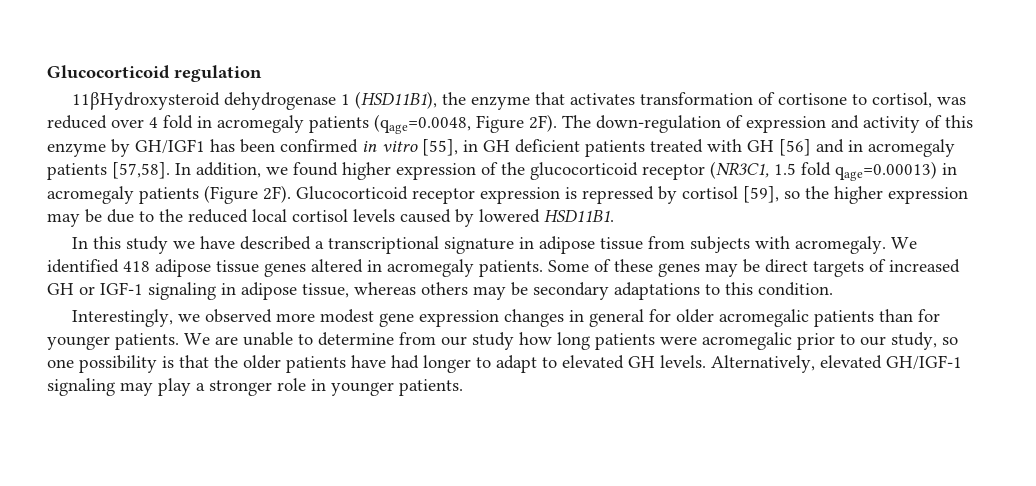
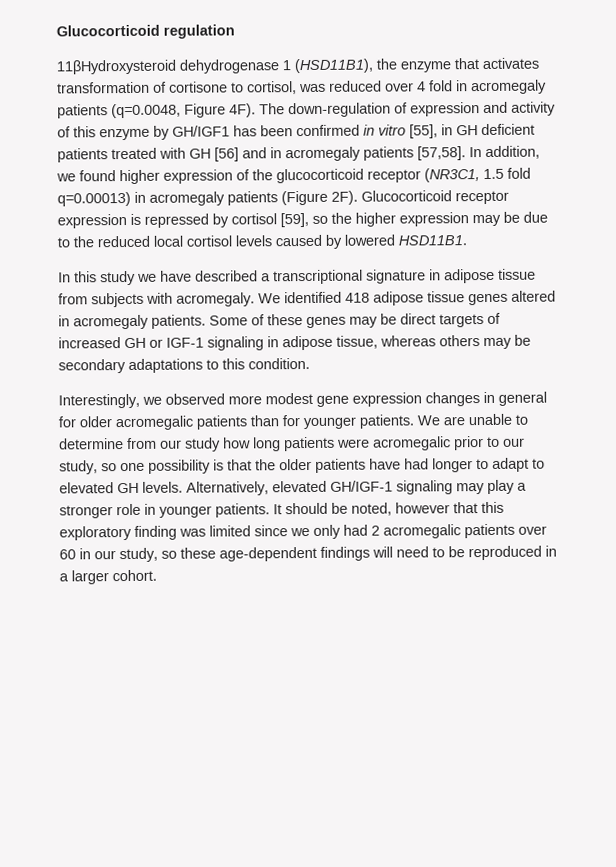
[374,114,557,134] (qage=0.0048, Figure 2F). -> [111,103,256,119] (q=0.0048, Figure 4F).
[835,161,937,181] qage=0.00013) -> [57,191,131,207] q=0.00013)
(463, 387) none -> [273,501,504,516] [59,523,547,541] [59,545,557,563] [59,569,157,585] It should be noted, however that this exploratory finding was limited since we only had 2 acromegalic patients over 60 in our study, so these age-dependent findings will need to be reproduced in a larger cohort.

